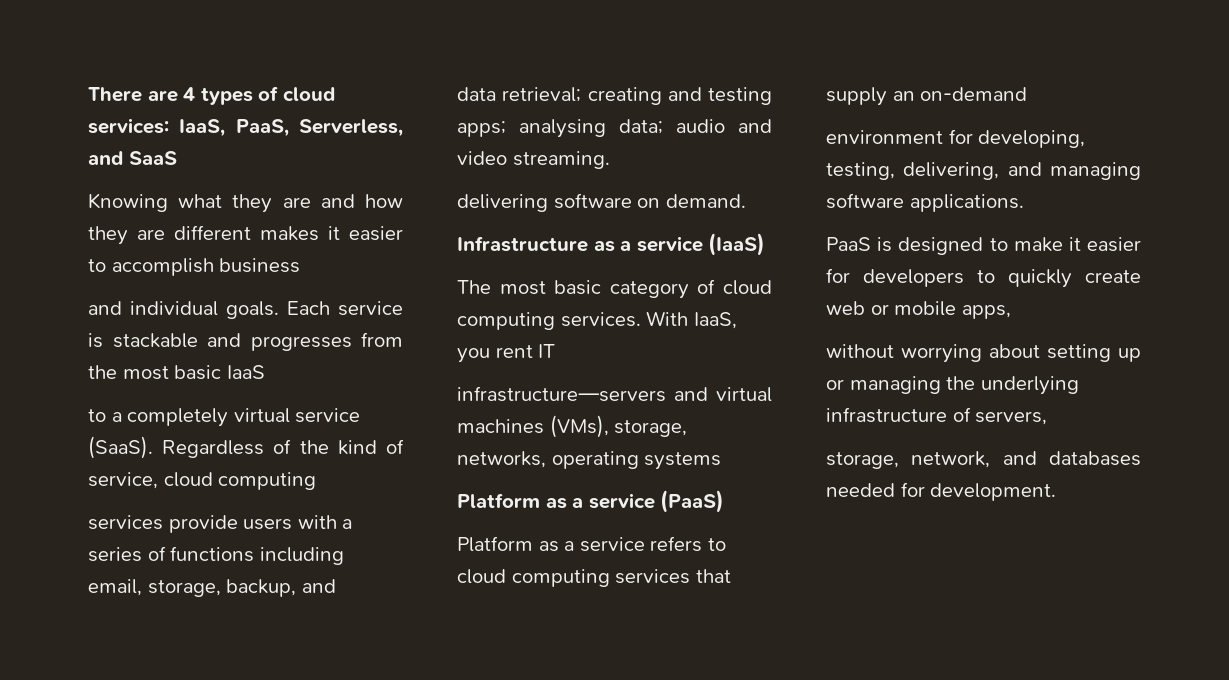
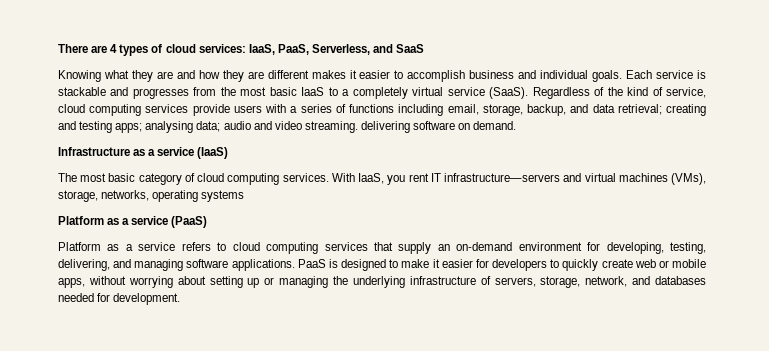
(301, 265) // -> (515, 74) none
(265, 372) // -> (325, 91) none
(317, 481) // -> (142, 110) none
(336, 586) // -> (589, 108) none
(610, 160) // -> (358, 127) none
(556, 351) // -> (441, 177) none
(1028, 94) // -> (513, 246) none
(1024, 203) // -> (295, 265) none
(1011, 312) // -> (85, 283) none
(1048, 418) // -> (536, 282) none

